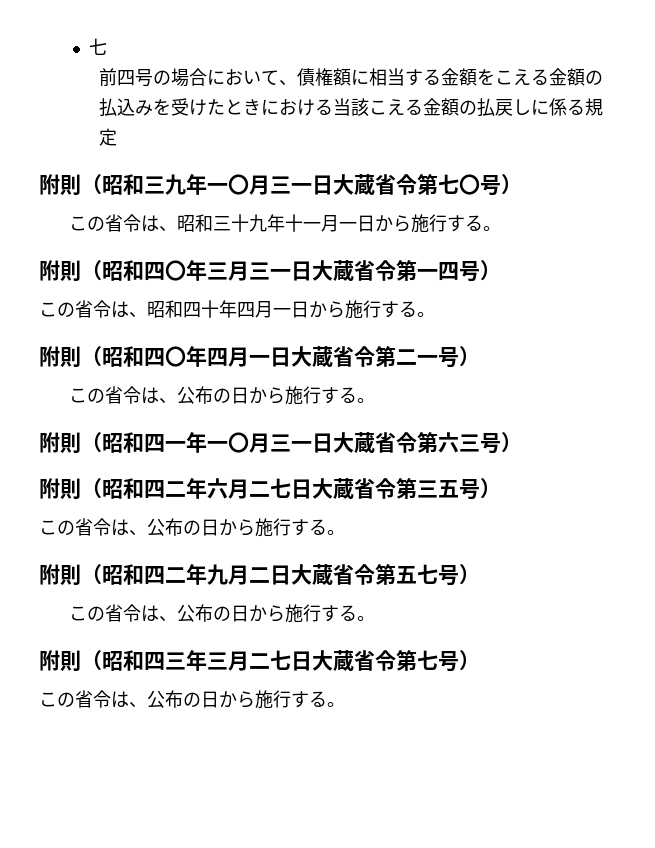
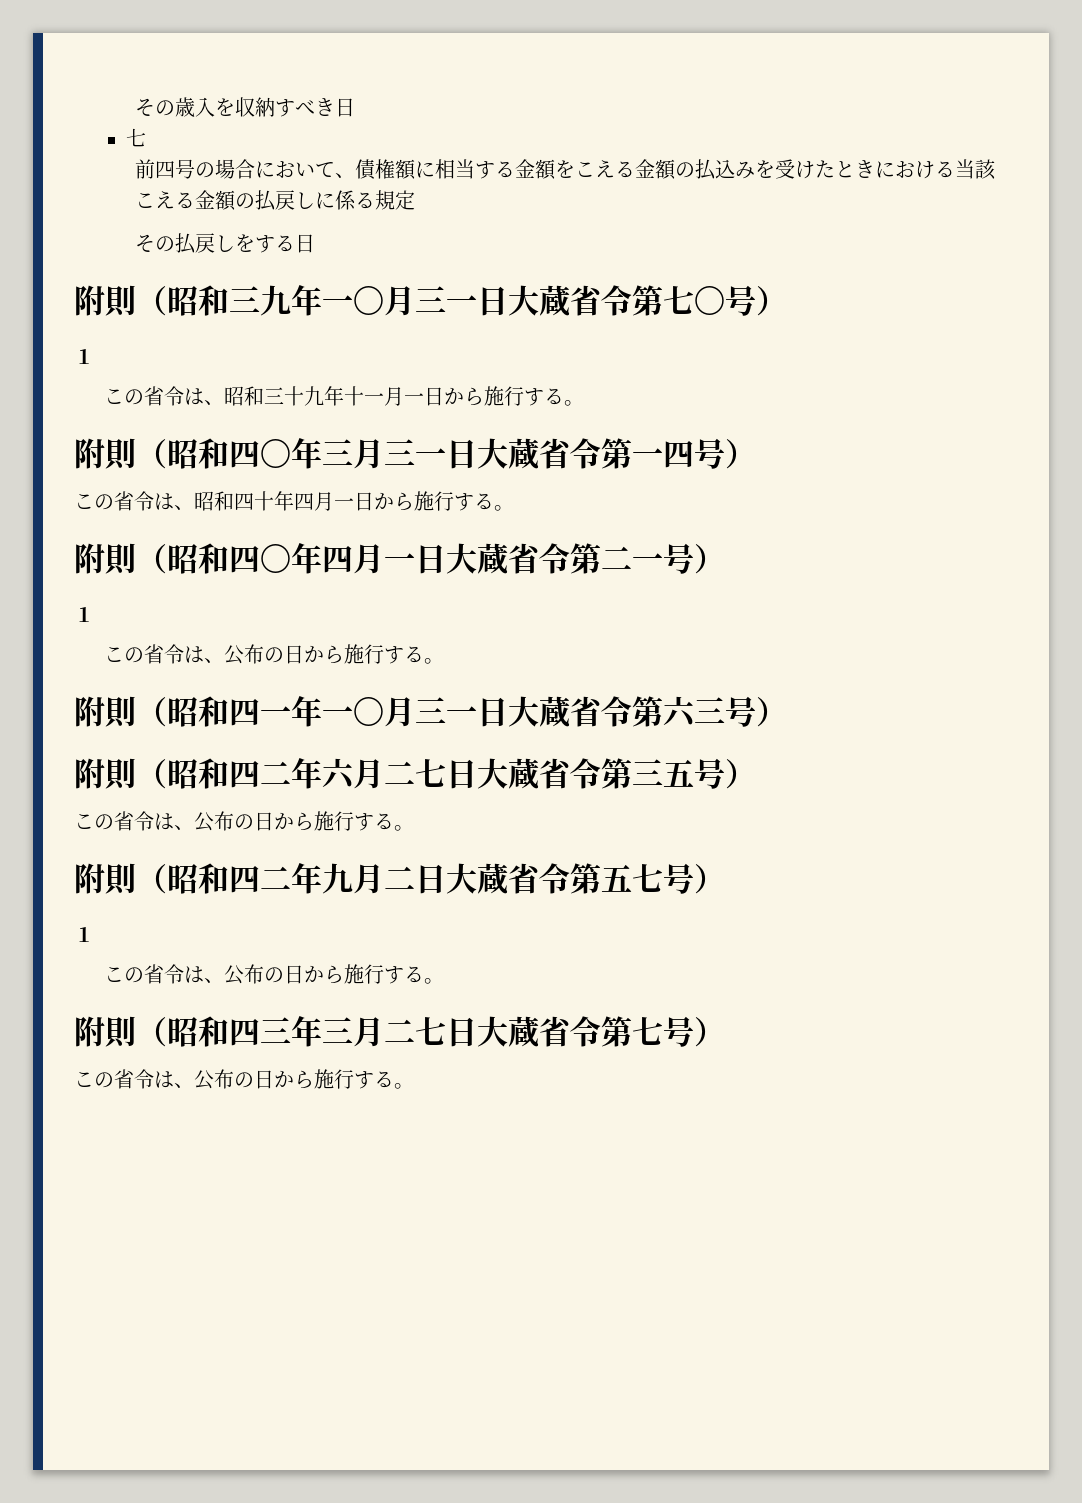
(88, 46) none -> [134,97,355,117] その歳入を収納すべき日 //
(117, 137) none -> [134,233,315,254] // その払戻しをする日
(522, 184) none -> [74,349,94,364] // １
(480, 356) none -> [74,607,94,622] // １
(480, 574) none -> [74,927,94,942] // １

